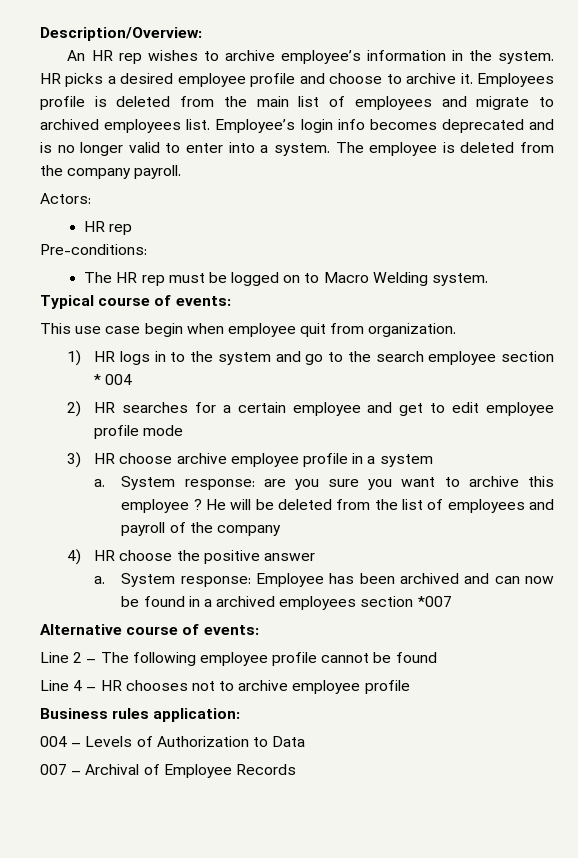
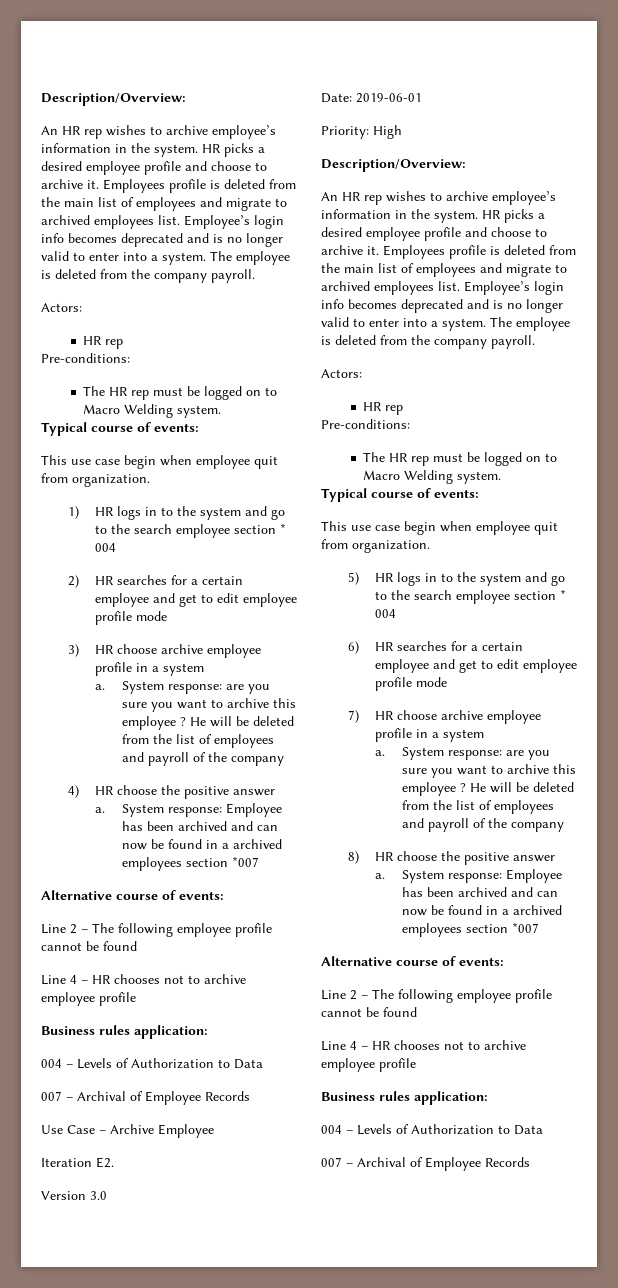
(296, 769) none -> [41,1124,214,1138] [41,1157,114,1168] [41,1191,107,1200] [321,93,422,103] [321,125,402,139] [321,159,466,172] [321,191,556,205] [321,209,545,223] [321,227,547,241] [321,245,576,259] [321,263,567,277] [321,281,564,295] [321,299,563,313] [321,317,570,331] [321,335,535,349] [321,369,362,378] [363,402,404,415] [321,419,410,429] [363,452,558,466] [363,470,502,484] [321,488,479,502] [321,521,558,535] [321,539,430,553] [347,572,565,586] [374,589,566,604] [374,609,396,618] [347,641,523,654] [374,659,577,673] [374,677,447,691] [347,710,541,724] [374,728,484,742] [374,747,550,760] [401,764,576,778] [401,782,574,796] [401,800,554,814] [401,818,564,832] [347,851,555,865] [374,869,562,883] [401,887,558,897] [401,905,562,916] [401,922,539,937] [321,956,504,966] [321,989,552,1003] [321,1007,417,1017] [321,1040,526,1051] [321,1058,416,1072] [321,1091,488,1105] [321,1124,543,1135] [321,1157,530,1171] // Use Case – Archive Employee // Iteration E2. // Version 3.0 // Date: 2019-06-01 // Priority: High // Description/Overview: // An HR rep wishes to archive employee’s information in the system. HR picks a desired employee profile and choose to archive it. Employees profile is deleted from the main list of employees and migrate to archived employees list. Employee’s login info becomes deprecated and is no longer valid to enter into a system. The employee is deleted from the company payroll. // Actors: // HR rep // Pre-conditions: // The HR rep must be logged on to Macro Welding system. // Typical course of events: // This use case begin when employee quit from organization. // 5) HR logs in to the system and go to the search employee section * 004 // 6) HR searches for a certain employee and get to edit employee profile mode // 7) HR choose archive employee profile in a system // a. System response: are you sure you want to archive this employee ? He will be deleted from the list of employees and payroll of the company // 8) HR choose the positive answer // a. System response: Employee has been archived and can now be found in a archived employees section *007 // Alternative course of events: // Line 2 – The following employee profile cannot be found // Line 4 – HR chooses not to archive employee profile // Business rules application: // 004 – Levels of Authorization to Data // 007 – Archival of Employee Records

